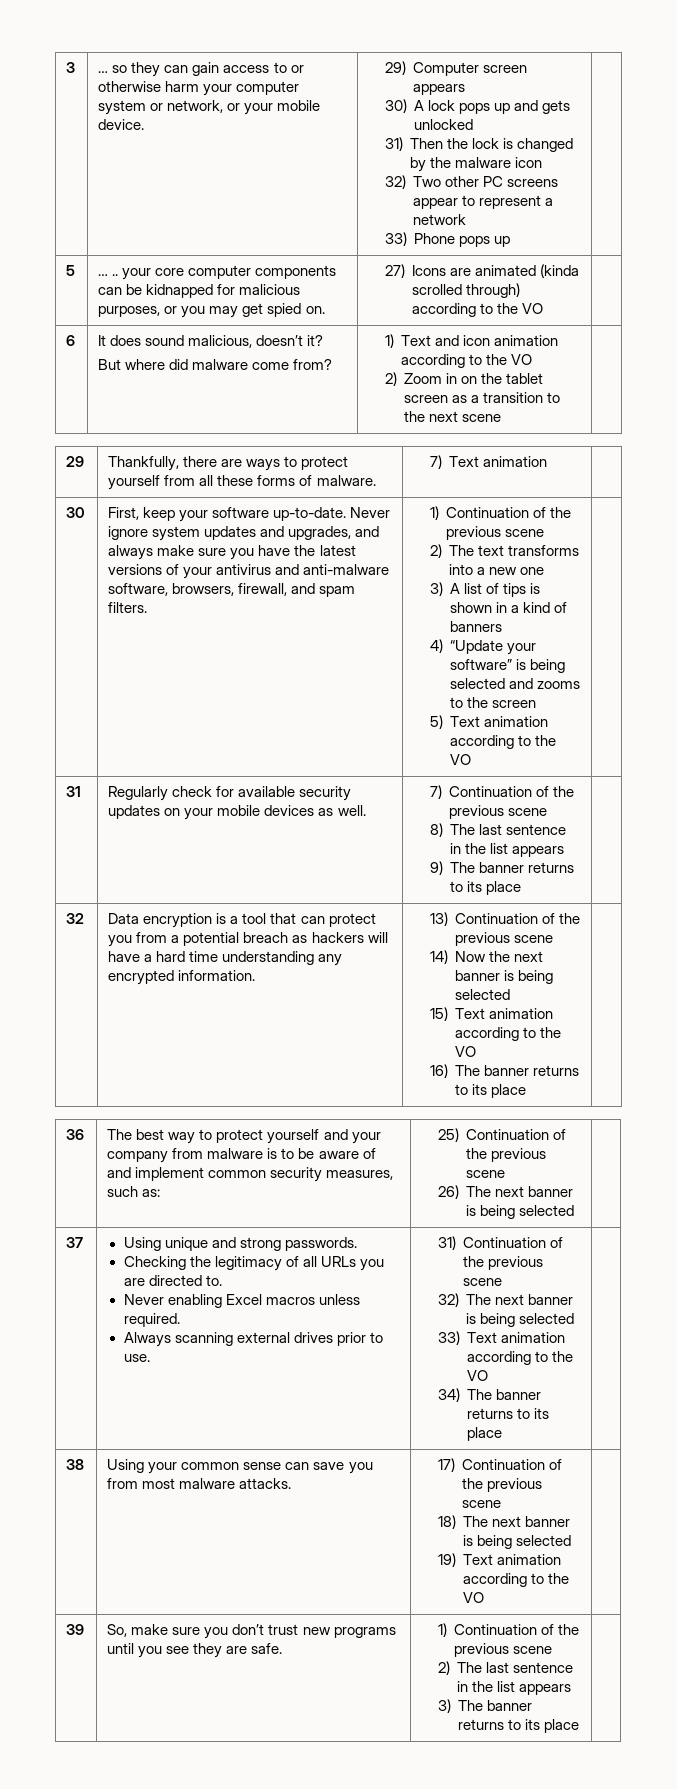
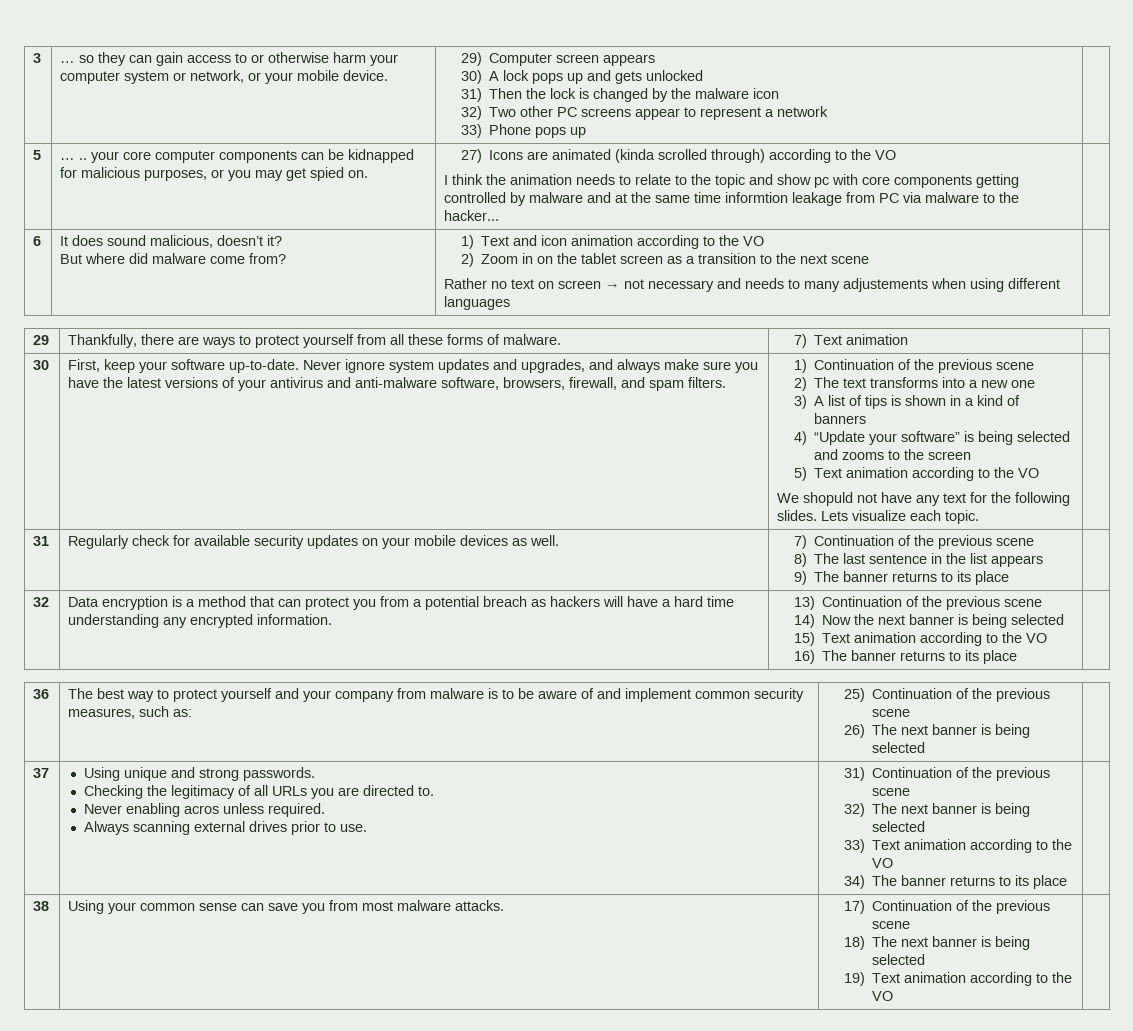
(544, 308) none -> [444,174,1020,188] [444,192,1020,206] [444,210,500,221] // I think the animation needs to relate to the topic and show pc with core components getting controlled by malware and at the same time informtion leakage from PC via malware to the hacker...
(502, 418) none -> [444,278,1061,292] [444,296,511,310] // Rather no text on screen → not necessary and needs to many adjustements when using different languages
(472, 759) none -> [777,492,1071,506] [777,510,980,524] // We shopuld not have any text for the following slides. Lets visualize each topic.
[242,913,267,924] tool -> [198,596,247,607] method
[225,1294,315,1305] Excel macros -> [183,805,219,814] acros
[66,1624,85,1635] [107,1624,396,1639] [107,1643,283,1658] [437,1623,580,1637] [454,1643,553,1657] [437,1661,574,1675] [457,1681,572,1695] [437,1699,533,1713] [458,1719,580,1733] // 39 | So, make sure you don’t trust new programs until you see they are safe. | 1) Continuation of the previous scene // 2) The last sentence in the list appears // 3) The banner returns to its place | -> (893, 996) none

